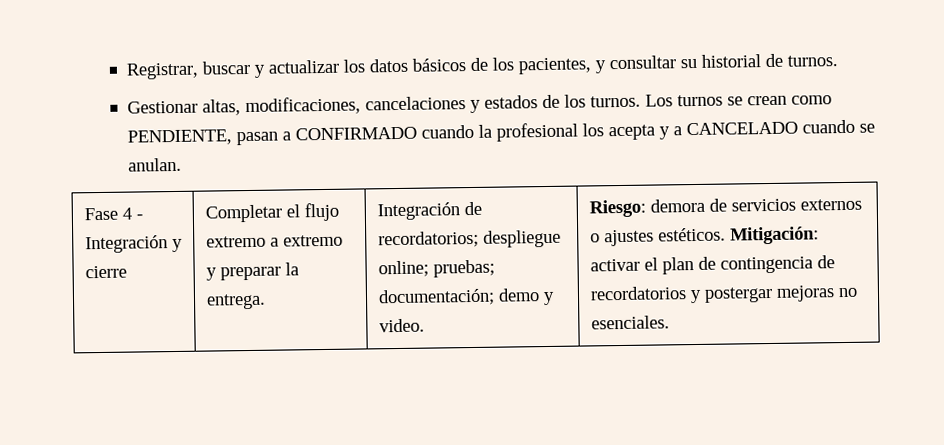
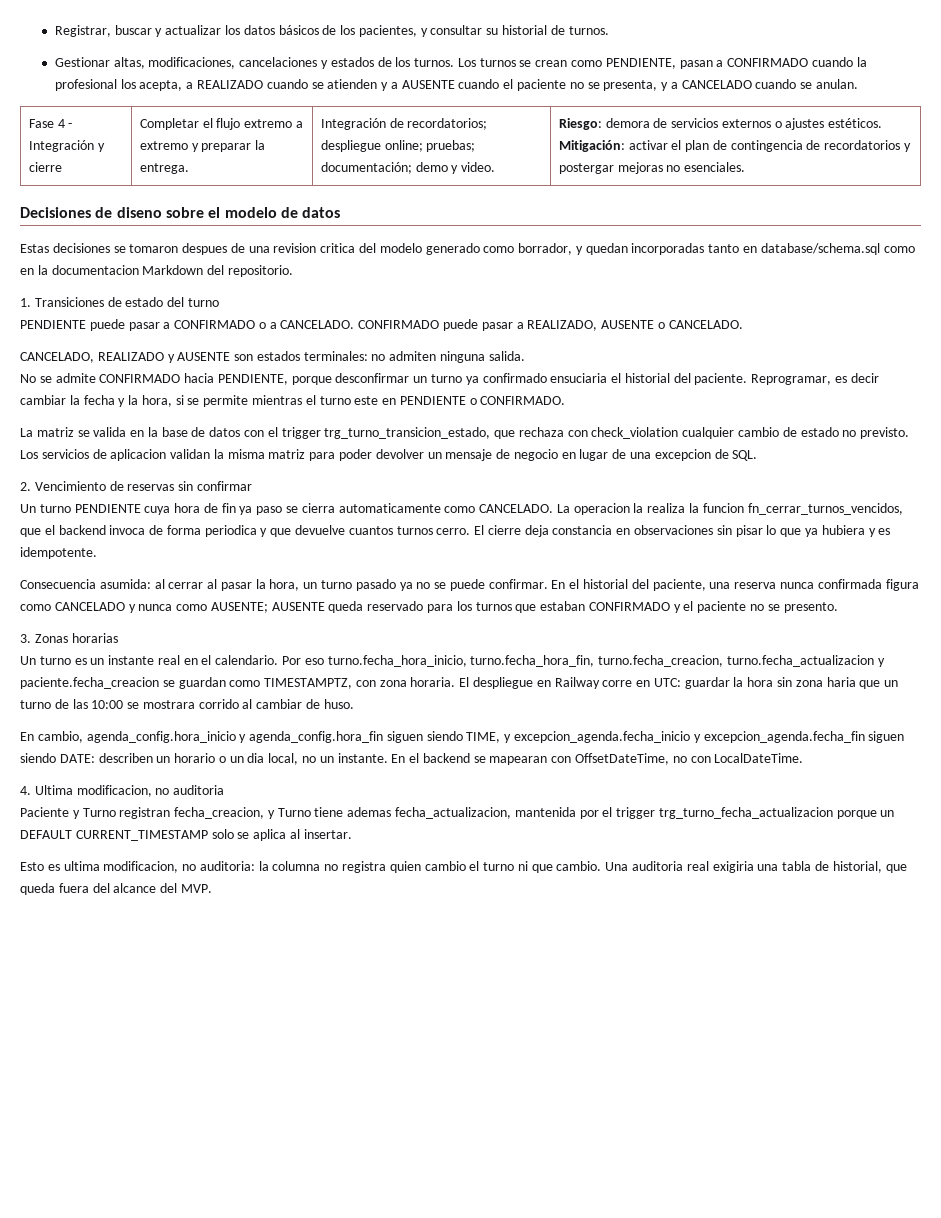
[607,124,655,141] acepta -> [139,79,658,91] acepta, a REALIZADO cuando se atienden y a AUSENTE cuando el paciente no se presenta,
(670, 322) none -> [20,207,341,218] [20,243,915,255] [20,265,293,277] [20,297,219,307] [20,319,743,331] [20,351,525,363] [20,373,879,385] [20,395,566,407] [20,427,910,439] [20,449,758,461] [20,481,252,491] [20,503,903,515] [20,525,891,537] [20,547,97,559] [20,579,919,591] [20,601,838,613] [20,633,118,643] [20,655,885,667] [20,677,899,689] [20,699,354,709] [20,731,905,743] [20,753,804,765] [20,785,225,797] [20,807,895,819] [20,829,352,841] [20,861,907,873] [20,883,212,895] // Decisiones de diseno sobre el modelo de datos // Estas decisiones se tomaron despues de una revision critica del modelo generado como borrador, y quedan incorporadas tanto en database/schema.sql como en la documentacion Markdown del repositorio. // 1. Transiciones de estado del turno // PENDIENTE puede pasar a CONFIRMADO o a CANCELADO. CONFIRMADO puede pasar a REALIZADO, AUSENTE o CANCELADO. // CANCELADO, REALIZADO y AUSENTE son estados terminales: no admiten ninguna salida. // No se admite CONFIRMADO hacia PENDIENTE, porque desconfirmar un turno ya confirmado ensuciaria el historial del paciente. Reprogramar, es decir cambiar la fecha y la hora, si se permite mientras el turno este en PENDIENTE o CONFIRMADO. // La matriz se valida en la base de datos con el trigger trg_turno_transicion_estado, que rechaza con check_violation cualquier cambio de estado no previsto. Los servicios de aplicacion validan la misma matriz para poder devolver un mensaje de negocio en lugar de una excepcion de SQL. // 2. Vencimiento de reservas sin confirmar // Un turno PENDIENTE cuya hora de fin ya paso se cierra automaticamente como CANCELADO. La operacion la realiza la funcion fn_cerrar_turnos_vencidos, que el backend invoca de forma periodica y que devuelve cuantos turnos cerro. El cierre deja constancia en observaciones sin pisar lo que ya hubiera y es idempotente. // Consecuencia asumida: al cerrar al pasar la hora, un turno pasado ya no se puede confirmar. En el historial del paciente, una reserva nunca confirmada figura como CANCELADO y nunca como AUSENTE; AUSENTE queda reservado para los turnos que estaban CONFIRMADO y el paciente no se presento. // 3. Zonas horarias // Un turno es un instante real en el calendario. Por eso turno.fecha_hora_inicio, turno.fecha_hora_fin, turno.fecha_creacion, turno.fecha_actualizacion y paciente.fecha_creacion se guardan como TIMESTAMPTZ, con zona horaria. El despliegue en Railway corre en UTC: guardar la hora sin zona haria que un turno de las 10:00 se mostrara corrido al cambiar de huso. // En cambio, agenda_config.hora_inicio y agenda_config.hora_fin siguen siendo TIME, y excepcion_agenda.fecha_inicio y excepcion_agenda.fecha_fin siguen siendo DATE: describen un horario o un dia local, no un instante. En el backend se mapearan con OffsetDateTime, no con LocalDateTime. // 4. Ultima modificacion, no auditoria // Paciente y Turno registran fecha_creacion, y Turno tiene ademas fecha_actualizacion, mantenida por el trigger trg_turno_fecha_actualizacion porque un DEFAULT CURRENT_TIMESTAMP solo se aplica al insertar. // Esto es ultima modificacion, no auditoria: la columna no registra quien cambio el turno ni que cambio. Una auditoria real exigiria una tabla de historial, que queda fuera del alcance del MVP.

